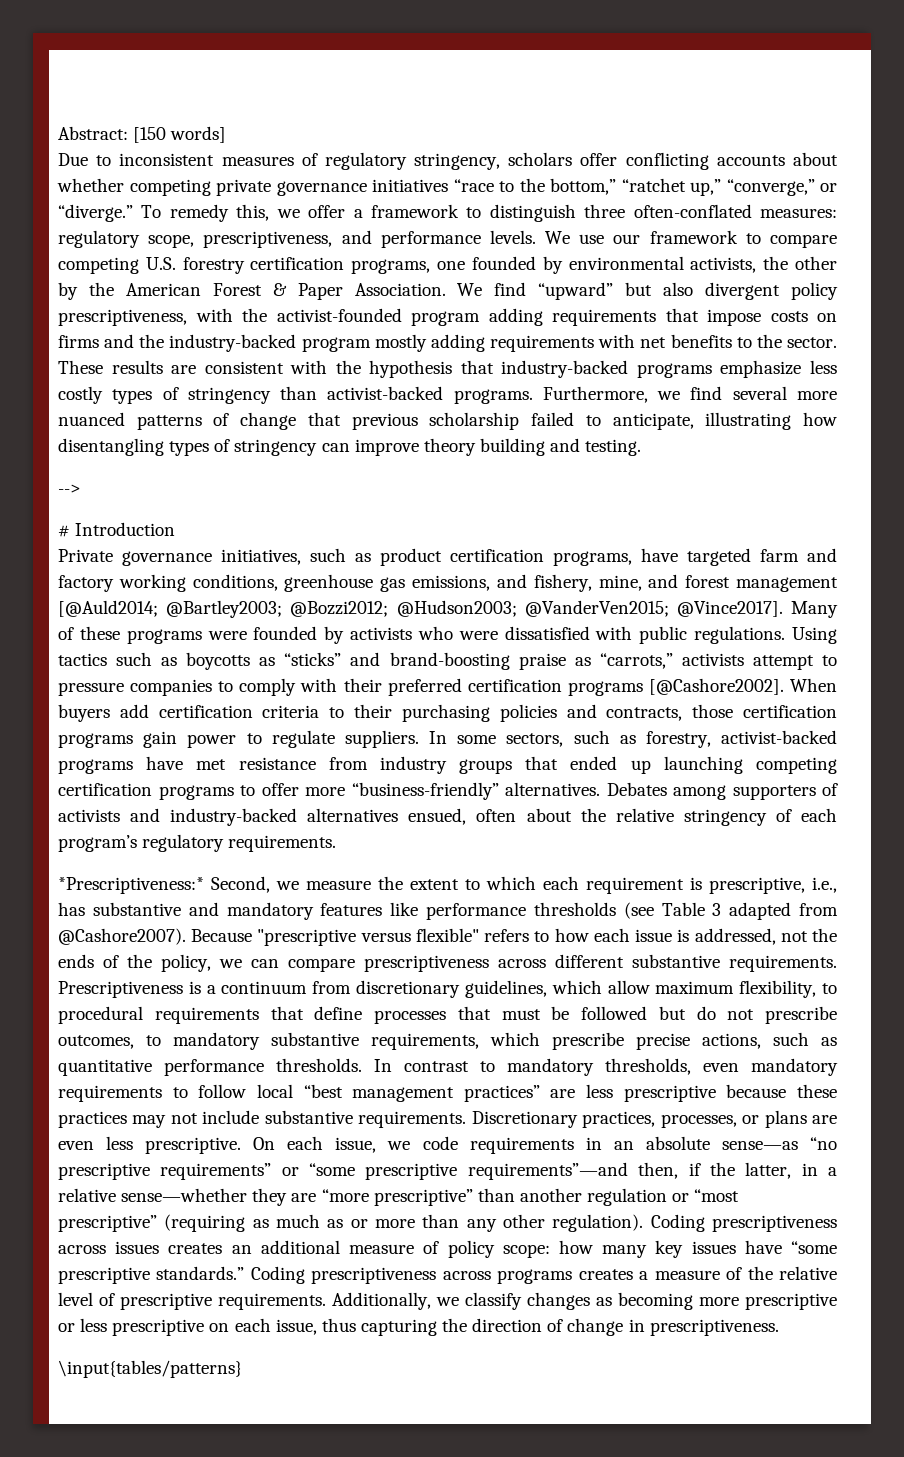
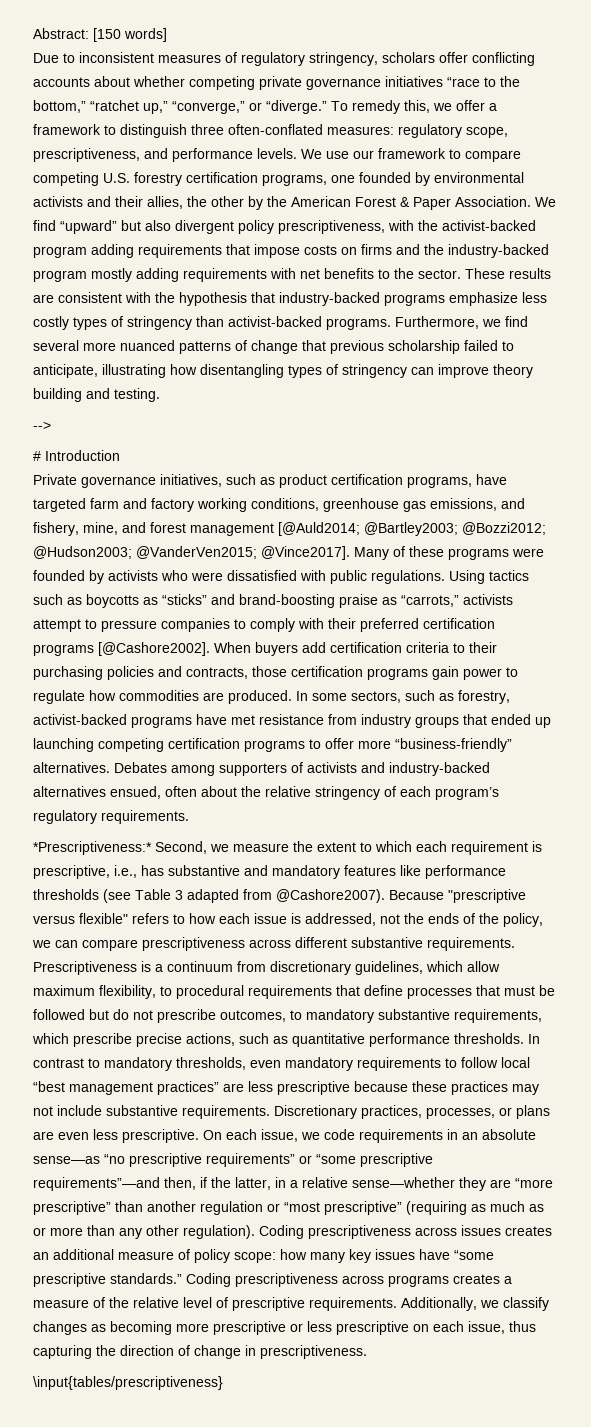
[690,257,757,273] activists, -> [33,196,183,209] activists and their allies,
[276,308,402,322] activist-founded -> [442,220,536,231] activist-backed
[344,730,419,748] suppliers. -> [89,690,292,704] how commodities are produced.
[58,1360,242,1378] \input{tables/patterns} -> [33,1376,223,1390] \input{tables/prescriptiveness}

